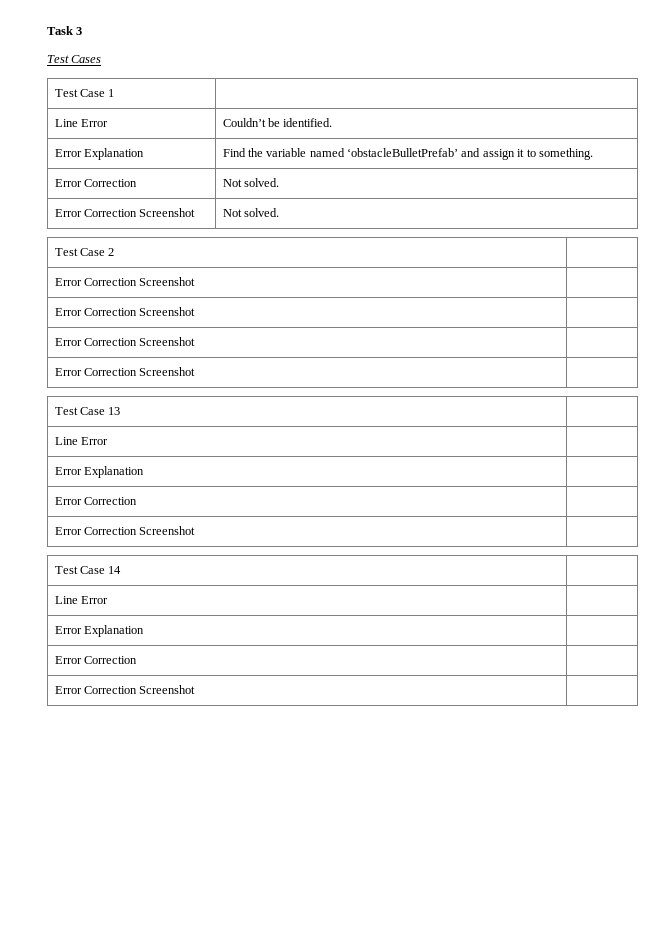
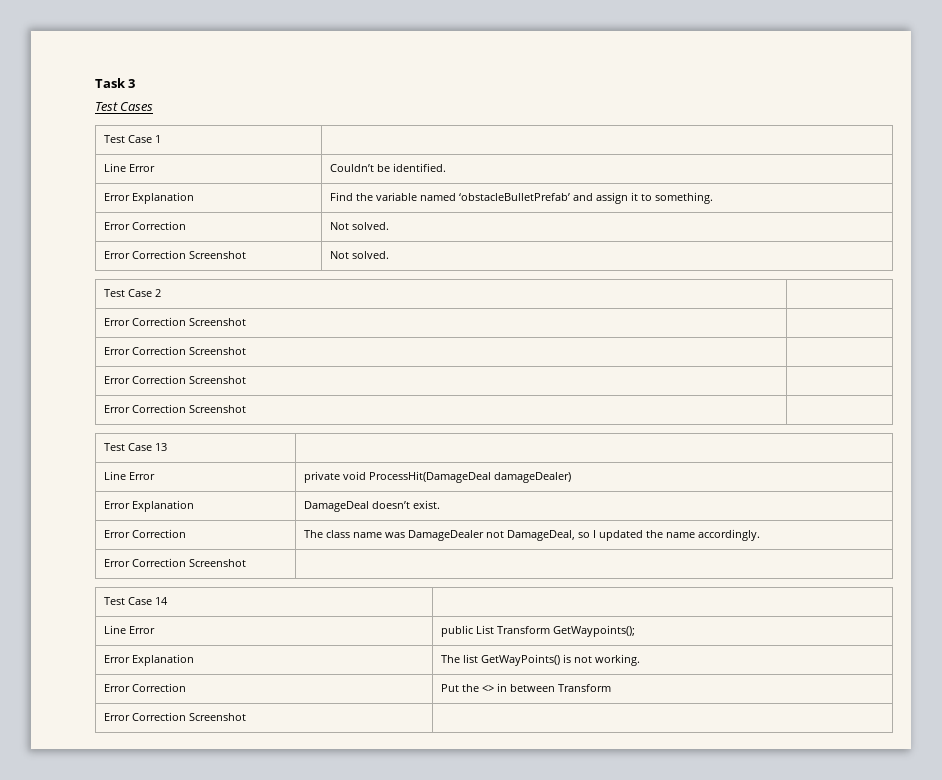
[54,466,144,478] [54,497,137,505] // Error Explanation | // Error Correction | -> [304,471,572,483] [104,500,195,512] [304,500,441,512] [104,529,187,538] [304,529,761,541] private void ProcessHit(DamageDeal damageDealer) // Error Explanation | DamageDeal doesn’t exist. // Error Correction | The class name was DamageDealer not DamageDeal, so I updated the name accordingly.
[54,625,144,637] [54,656,137,664] // Error Explanation | // Error Correction | -> [441,625,636,637] [104,654,195,666] [441,654,641,666] [104,683,187,692] [441,683,612,692] public List Transform GetWaypoints(); // Error Explanation | The list GetWayPoints() is not working. // Error Correction | Put the <> in between Transform

